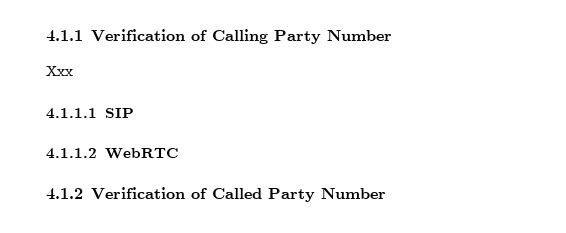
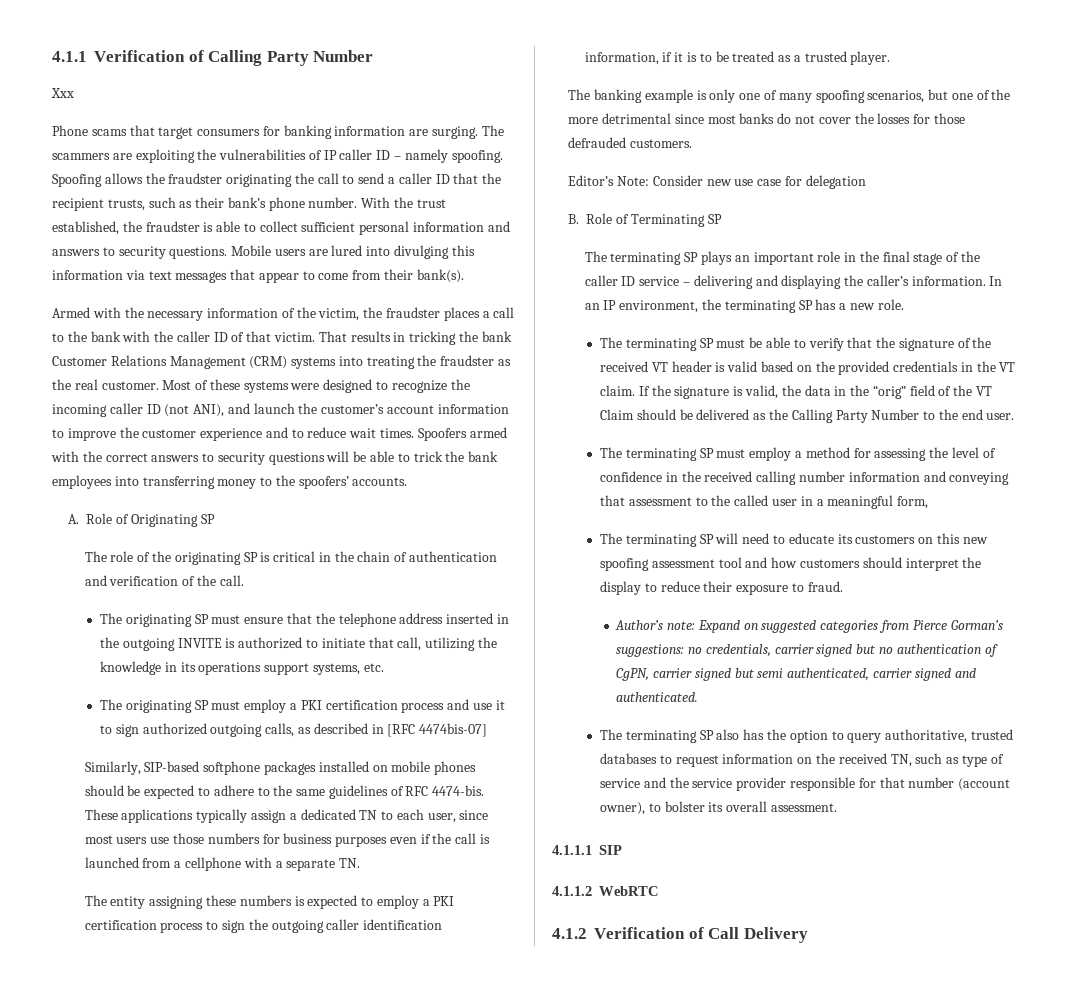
(73, 71) none -> [52,125,504,139] [52,149,503,163] [52,173,502,187] [52,197,446,211] [52,221,510,235] [52,245,475,259] [52,269,464,283] [52,307,515,321] [52,331,512,345] [52,355,512,369] [52,379,470,393] [52,403,509,417] [52,427,507,441] [51,451,499,465] [52,475,408,489] [68,513,215,527] [84,551,498,565] [84,575,244,586] [100,613,509,627] [100,637,497,651] [100,661,384,675] [100,699,505,713] [100,723,488,737] [84,761,477,775] [84,785,485,799] [84,809,489,823] [84,833,491,847] [84,857,361,871] [84,895,455,909] [84,919,443,933] [584,51,891,65] [568,89,1011,103] [568,113,965,124] [568,137,693,148] [568,175,866,189] [568,213,722,227] [584,251,981,265] [584,275,1003,289] [584,299,904,313] [600,337,992,351] [600,361,1016,375] [600,385,992,399] [600,409,1015,423] [600,447,996,461] [600,471,1010,485] [600,495,929,509] [600,533,988,547] [600,557,982,571] [600,581,843,595] [615,620,1003,633] [616,644,998,657] [616,668,976,681] [616,692,699,702] [600,729,1013,743] [600,753,1004,767] [600,777,1011,791] [600,801,837,815] // Phone scams that target consumers for banking information are surging. The scammers are exploiting the vulnerabilities of IP caller ID – namely spoofing. Spoofing allows the fraudster originating the call to send a caller ID that the recipient trusts, such as their bank’s phone number. With the trust established, the fraudster is able to collect sufficient personal information and answers to security questions. Mobile users are lured into divulging this information via text messages that appear to come from their bank(s). // Armed with the necessary information of the victim, the fraudster places a call to the bank with the caller ID of that victim. That results in tricking the bank Customer Relations Management (CRM) systems into treating the fraudster as the real customer. Most of these systems were designed to recognize the incoming caller ID (not ANI), and launch the customer’s account information to improve the customer experience and to reduce wait times. Spoofers armed with the correct answers to security questions will be able to trick the bank employees into transferring money to the spoofers’ accounts. // A. Role of Originating SP // The role of the originating SP is critical in the chain of authentication and verification of the call. // The originating SP must ensure that the telephone address inserted in the outgoing INVITE is authorized to initiate that call, utilizing the knowledge in its operations support systems, etc. // The originating SP must employ a PKI certification process and use it to sign authorized outgoing calls, as described in [RFC 4474bis-07] // Similarly, SIP-based softphone packages installed on mobile phones should be expected to adhere to the same guidelines of RFC 4474-bis. These applications typically assign a dedicated TN to each user, since most users use those numbers for business purposes even if the call is launched from a cellphone with a separate TN. // The entity assigning these numbers is expected to employ a PKI certification process to sign the outgoing caller identification information, if it is to be treated as a trusted player. // The banking example is only one of many spoofing scenarios, but one of the more detrimental since most banks do not cover the losses for those defrauded customers. // Editor’s Note: Consider new use case for delegation // B. Role of Terminating SP // The terminating SP plays an important role in the final stage of the caller ID service – delivering and displaying the caller’s information. In an IP environment, the terminating SP has a new role. // The terminating SP must be able to verify that the signature of the received VT header is valid based on the provided credentials in the VT claim. If the signature is valid, the data in the “orig” field of the VT Claim should be delivered as the Calling Party Number to the end user. // The terminating SP must employ a method for assessing the level of confidence in the received calling number information and conveying that assessment to the called user in a meaningful form, // The terminating SP will need to educate its customers on this new spoofing assessment tool and how customers should interpret the display to reduce their exposure to fraud. // Author’s note: Expand on suggested categories from Pierce Gorman’s suggestions: no credentials, carrier signed but no authentication of CgPN, carrier signed but semi authenticated, carrier signed and authenticated. // The terminating SP also has the option to query authoritative, trusted databases to request information on the received TN, such as type of service and the service provider responsible for that number (account owner), to bolster its overall assessment.
[211,188,386,202] Called Party Number -> [708,927,808,943] Call Delivery

